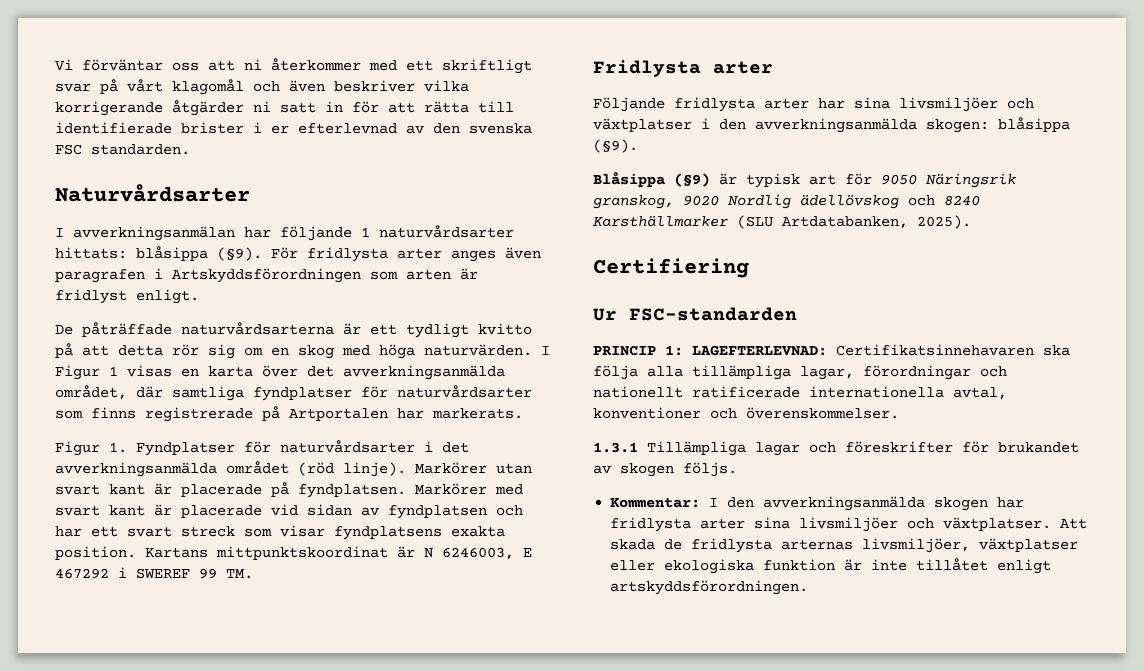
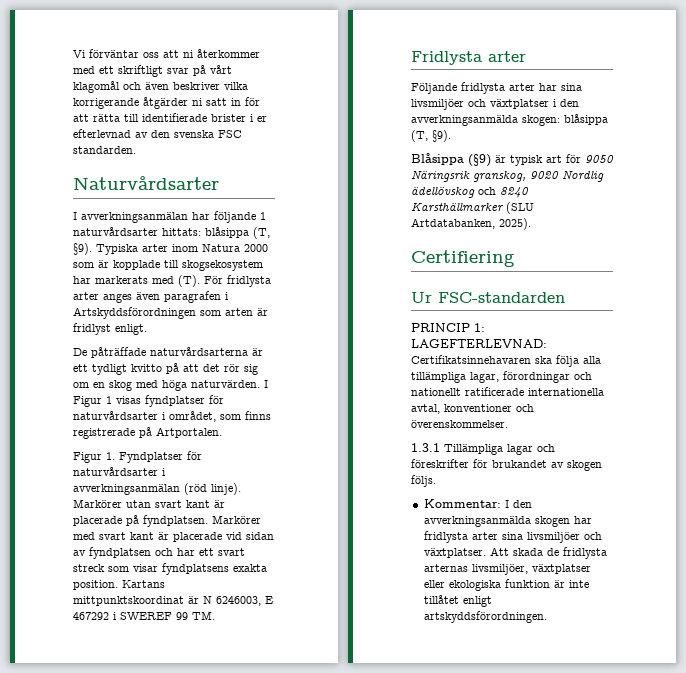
[217,247,262,261] (§9). -> [253,227,270,239] [73,243,268,255] [73,260,263,271] [73,275,200,287] (T, §9). Typiska arter inom Natura 2000 som är kopplade till skogsekosystem har markerats med (T).
[118,345,163,356] detta -> [203,364,220,372] det
[181,365,505,380] [55,385,244,401] en karta över det avverkningsanmälda området, där samtliga -> (141, 400) none
(532, 391) none -> [162,411,216,422] i området,
[289,408,523,421] Artportalen har markerats. -> [156,427,222,438] Artportalen.
[442,442,469,453] [55,461,289,477] det avverkningsanmälda området -> [73,484,180,495] avverkningsanmälan
[593,139,638,153] (§9). -> [411,130,451,142] (T, §9).

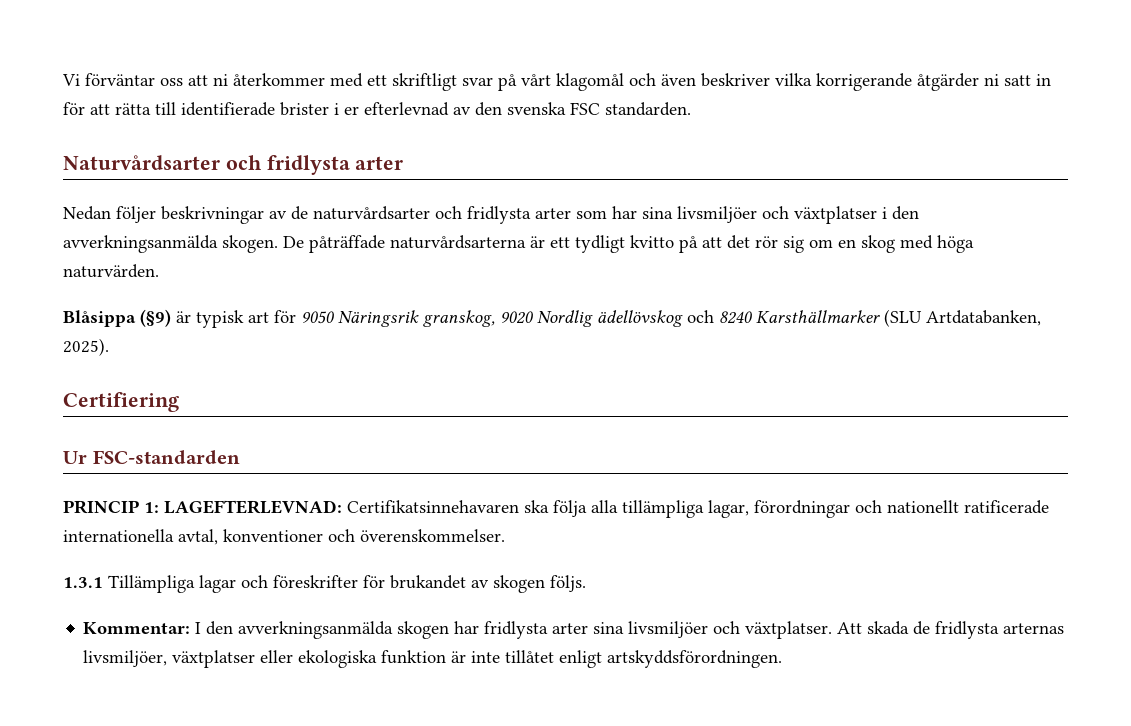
[73,211,266,223] [73,227,270,239] [73,243,268,255] [73,260,263,271] [73,275,271,287] [73,291,229,303] [73,307,268,319] [73,323,147,335] // I avverkningsanmälan har följande 1 naturvårdsarter hittats: blåsippa (T, §9). Typiska arter inom Natura 2000 som är kopplade till skogsekosystem har markerats med (T). För fridlysta arter anges även paragrafen i Artskyddsförordningen som arten är fridlyst enligt. // -> [225,155,404,175] [63,206,919,224] [63,235,278,253] och fridlysta arter // Nedan följer beskrivningar av de naturvårdsarter och fridlysta arter som har sina livsmiljöer och växtplatser i den avverkningsanmälda skogen.
[264,380,268,388] [73,395,224,407] [73,411,271,422] [73,427,222,439] [73,451,202,463] [73,467,166,476] [73,483,241,495] [73,499,225,508] [73,515,261,527] [73,532,274,542] [73,547,245,559] [73,563,267,575] [73,580,165,590] [73,596,273,606] [73,611,215,620] [411,51,526,65] [411,82,582,94] [411,99,579,110] [411,114,608,126] [411,130,451,142] I Figur 1 visas fyndplatser för naturvårdsarter i området, som finns registrerade på Artportalen. // Figur 1. Fyndplatser för naturvårdsarter i avverkningsanmälan (röd linje). Markörer utan svart kant är placerade på fyndplatsen. Markörer med svart kant är placerade vid sidan av fyndplatsen och har ett svart streck som visar fyndplatsens exakta position. Kartans mittpunktskoordinat är N 6246003, E 467292 i SWEREF 99 TM. // Fridlysta arter // Följande fridlysta arter har sina livsmiljöer och växtplatser i den avverkningsanmälda skogen: blåsippa (T, §9). -> (159, 271) none

